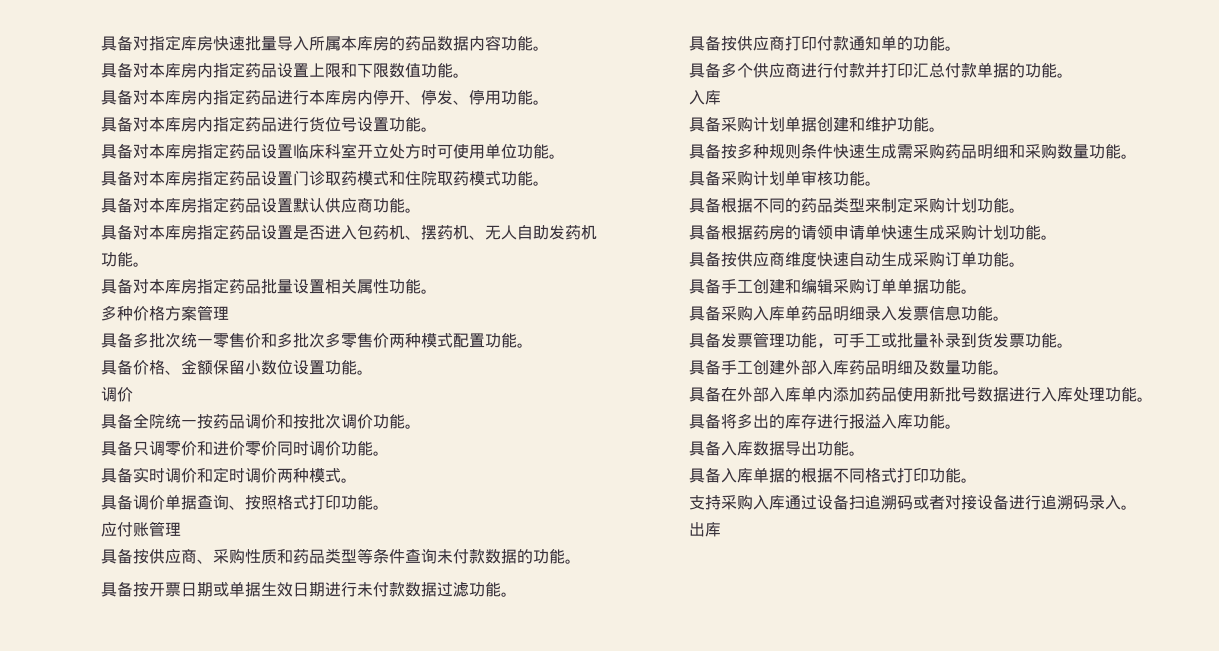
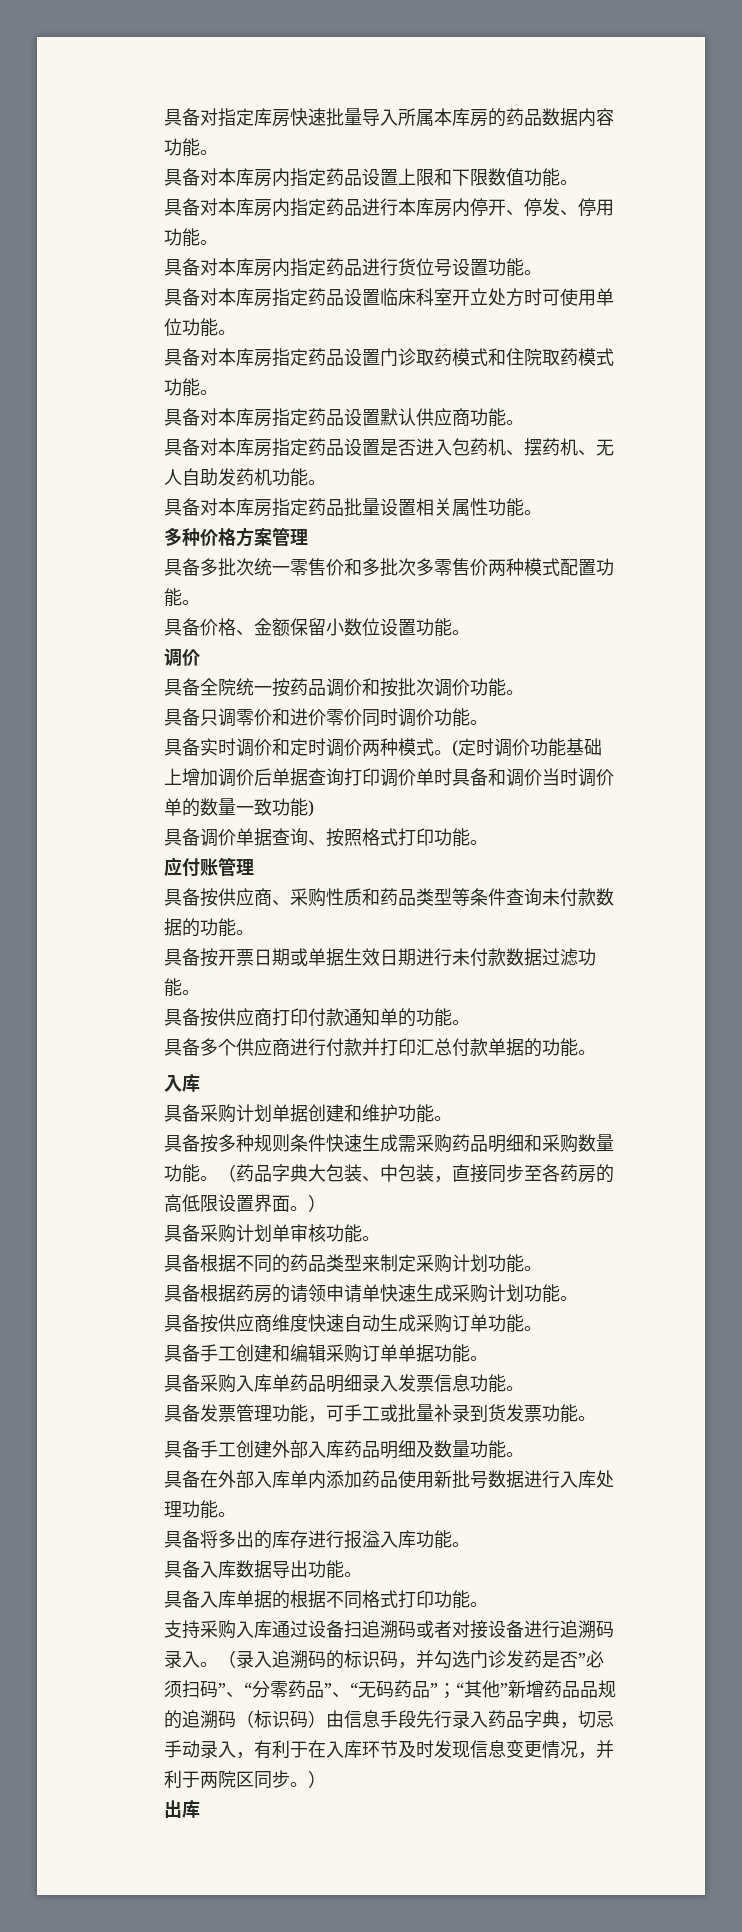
(357, 480) none -> [452,738,603,757] [164,768,615,787] [164,798,315,817] (定时调价功能基础上增加调价后单据查询打印调价单时具备和调价当时调价单的数量一致功能)
(1137, 156) none -> [218,1164,615,1183] [164,1194,327,1213] （药品字典大包装、中包装，直接同步至各药房的高低限设置界面。）
(1137, 507) none -> [218,1650,605,1669] [164,1680,617,1699] [164,1710,615,1729] [164,1740,615,1759] [164,1770,327,1789] （录入追溯码的标识码，并勾选门诊发药是否”必须扫码”、“分零药品”、“无码药品”；“其他”新增药品品规的追溯码（标识码）由信息手段先行录入药品字典，切忌手动录入，有利于在入库环节及时发现信息变更情况，并利于两院区同步。）

